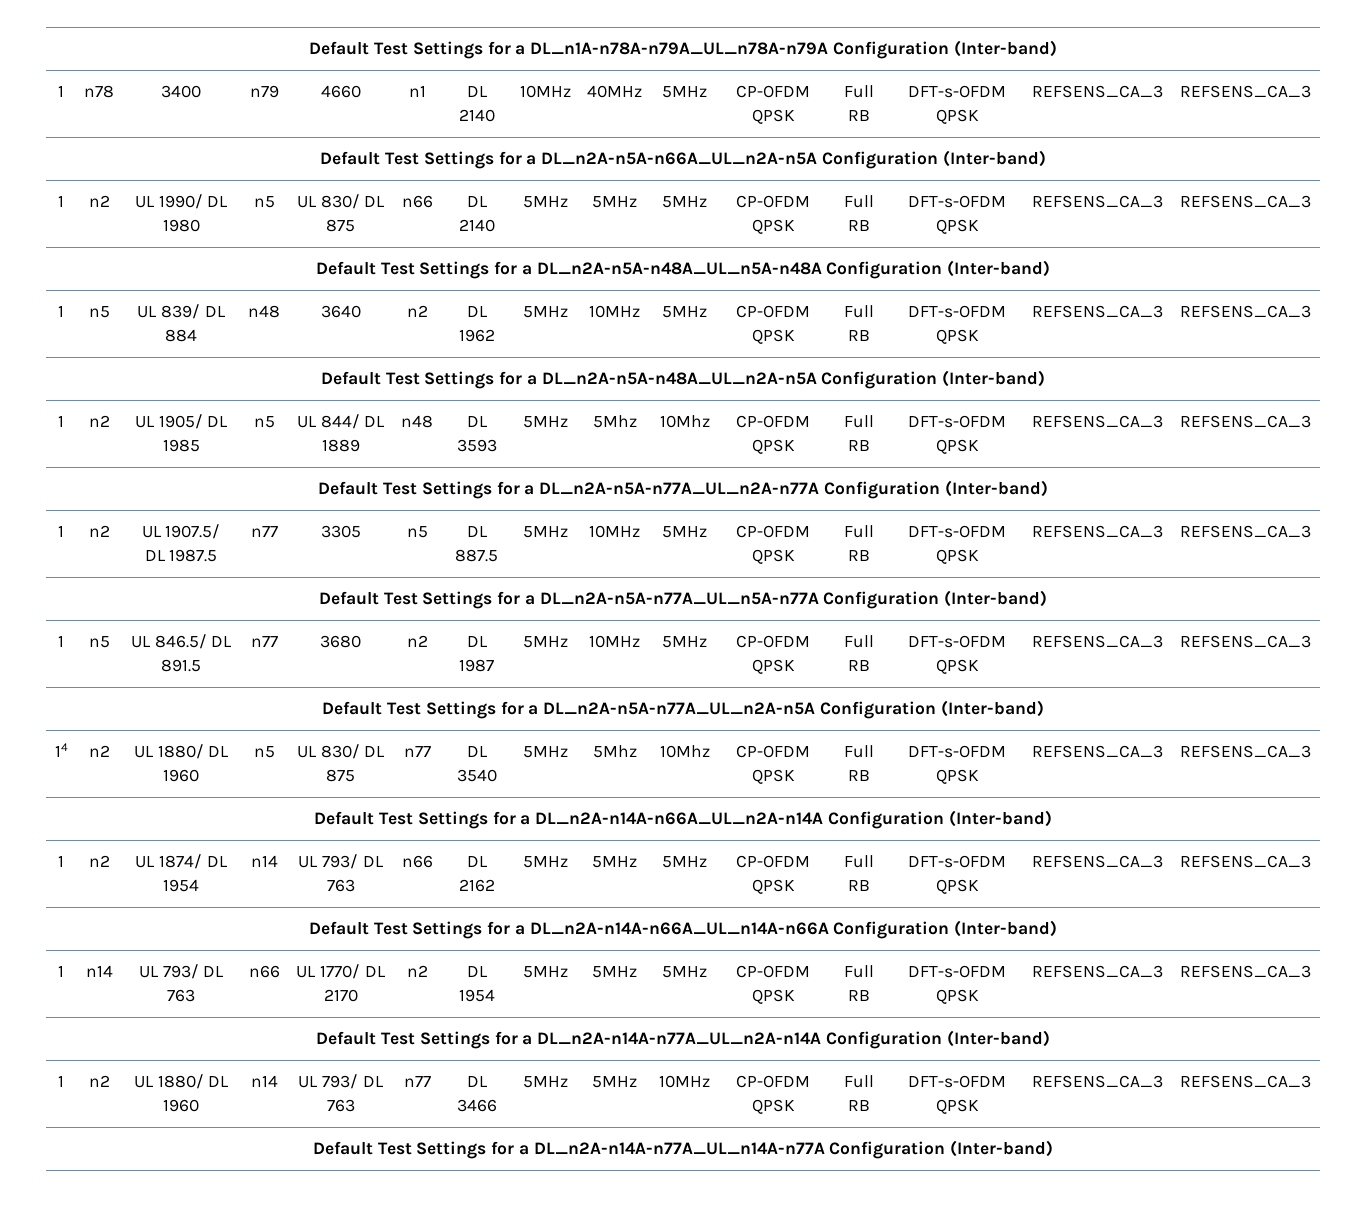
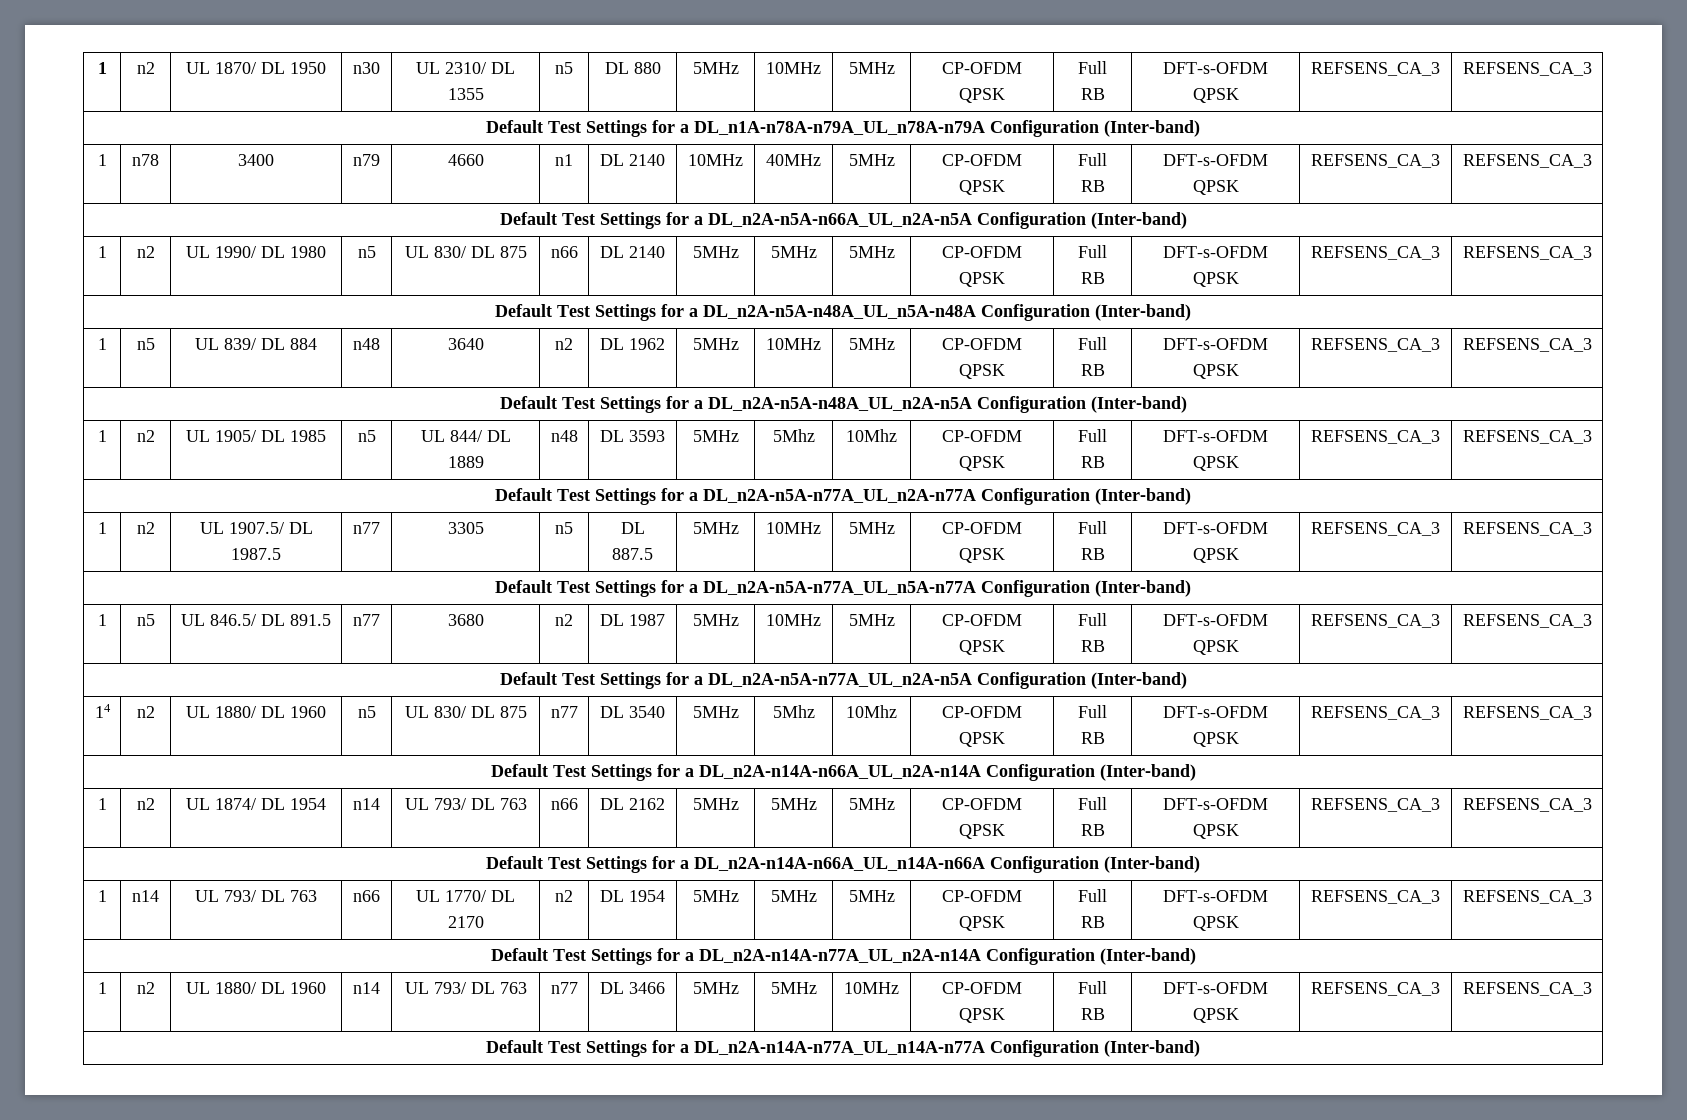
(309, 48) none -> [97,62,107,74] [136,62,155,74] [186,62,326,74] [353,62,380,74] [416,62,515,74] [447,88,484,100] [555,62,573,74] [604,62,661,74] [692,62,739,74] [766,62,821,74] [848,62,895,74] [942,62,1022,74] [959,88,1005,103] [1078,61,1107,74] [1080,88,1105,100] [1163,62,1268,74] [1192,88,1239,103] [1311,62,1440,76] [1462,62,1592,76] 1 | n2 | UL 1870/ DL 1950 | n30 | UL 2310/ DL 1355 | n5 | DL 880 | 5MHz | 10MHz | 5MHz | CP-OFDM QPSK | Full RB | DFT-s-OFDM QPSK | REFSENS_CA_3 | REFSENS_CA_3 //

